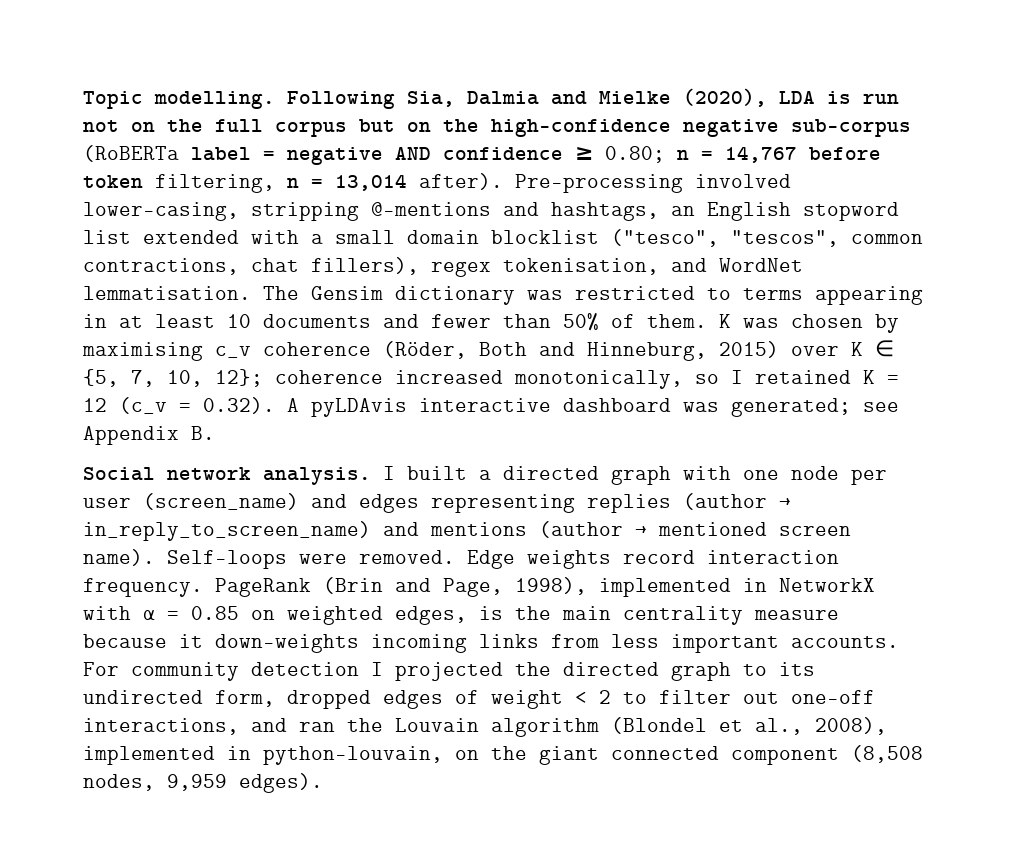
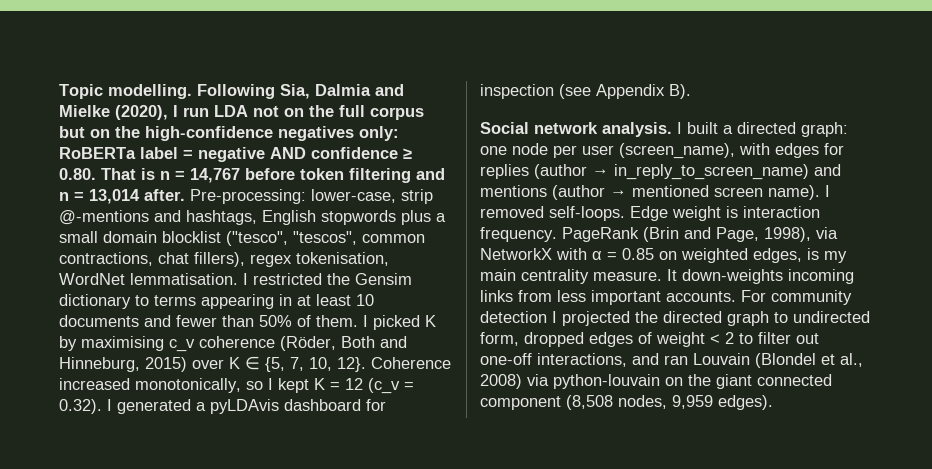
[779,91,899,104] LDA is run -> [173,105,248,117] I run LDA
[683,119,911,137] [83,145,179,162] negative sub-corpus (RoBERTa -> [278,126,399,141] [59,147,136,159] negatives only: RoBERTa
[605,146,665,163] 0.80; -> [59,168,155,180] 0.80. That is
[155,174,275,193] filtering, -> [349,168,445,183] filtering and
[419,173,791,193] [83,202,899,221] [83,230,299,244] after). Pre-processing involved lower-casing, stripping @-mentions and hashtags, an English stopword list extended with -> [144,189,433,204] [59,210,431,225] after. Pre-processing: lower-case, strip @-mentions and hashtags, English stopwords plus
[671,258,707,272] and -> (389, 259) none
[263,286,695,305] The Gensim dictionary was restricted -> [243,273,412,285] [59,294,131,309] I restricted the Gensim dictionary
[719,314,863,328] K was chosen -> [363,315,436,330] I picked K
[215,369,383,387] 12}; coherence -> [337,357,451,372] 12}. Coherence
[755,370,851,384] retained -> [278,378,309,393] kept
[287,398,899,417] [83,426,215,445] A pyLDAvis interactive dashboard was generated; see Appendix B. -> [107,399,386,414] [480,84,691,99] I generated a pyLDAvis dashboard for inspection (see Appendix B).
[611,466,731,485] graph with -> [801,122,848,137] graph:
[143,493,575,513] (screen_name) and edges representing -> [619,143,844,159] (screen_name), with edges for
[167,550,695,569] Self-loops were removed. Edge weights record -> [825,185,830,197] [480,206,738,221] I removed self-loops. Edge weight is
[599,578,767,597] implemented in -> [816,227,838,239] via
[515,606,551,620] the -> [824,251,847,263] my
[754,610,839,620] [83,634,203,648] measure because it -> [593,269,677,281] measure. It
[779,662,815,676] its -> (788, 317) none
[347,717,887,737] [83,746,443,765] the Louvain algorithm (Blondel et al., 2008), implemented in python-louvain, -> [693,353,863,368] [480,374,660,389] Louvain (Blondel et al., 2008) via python-louvain

